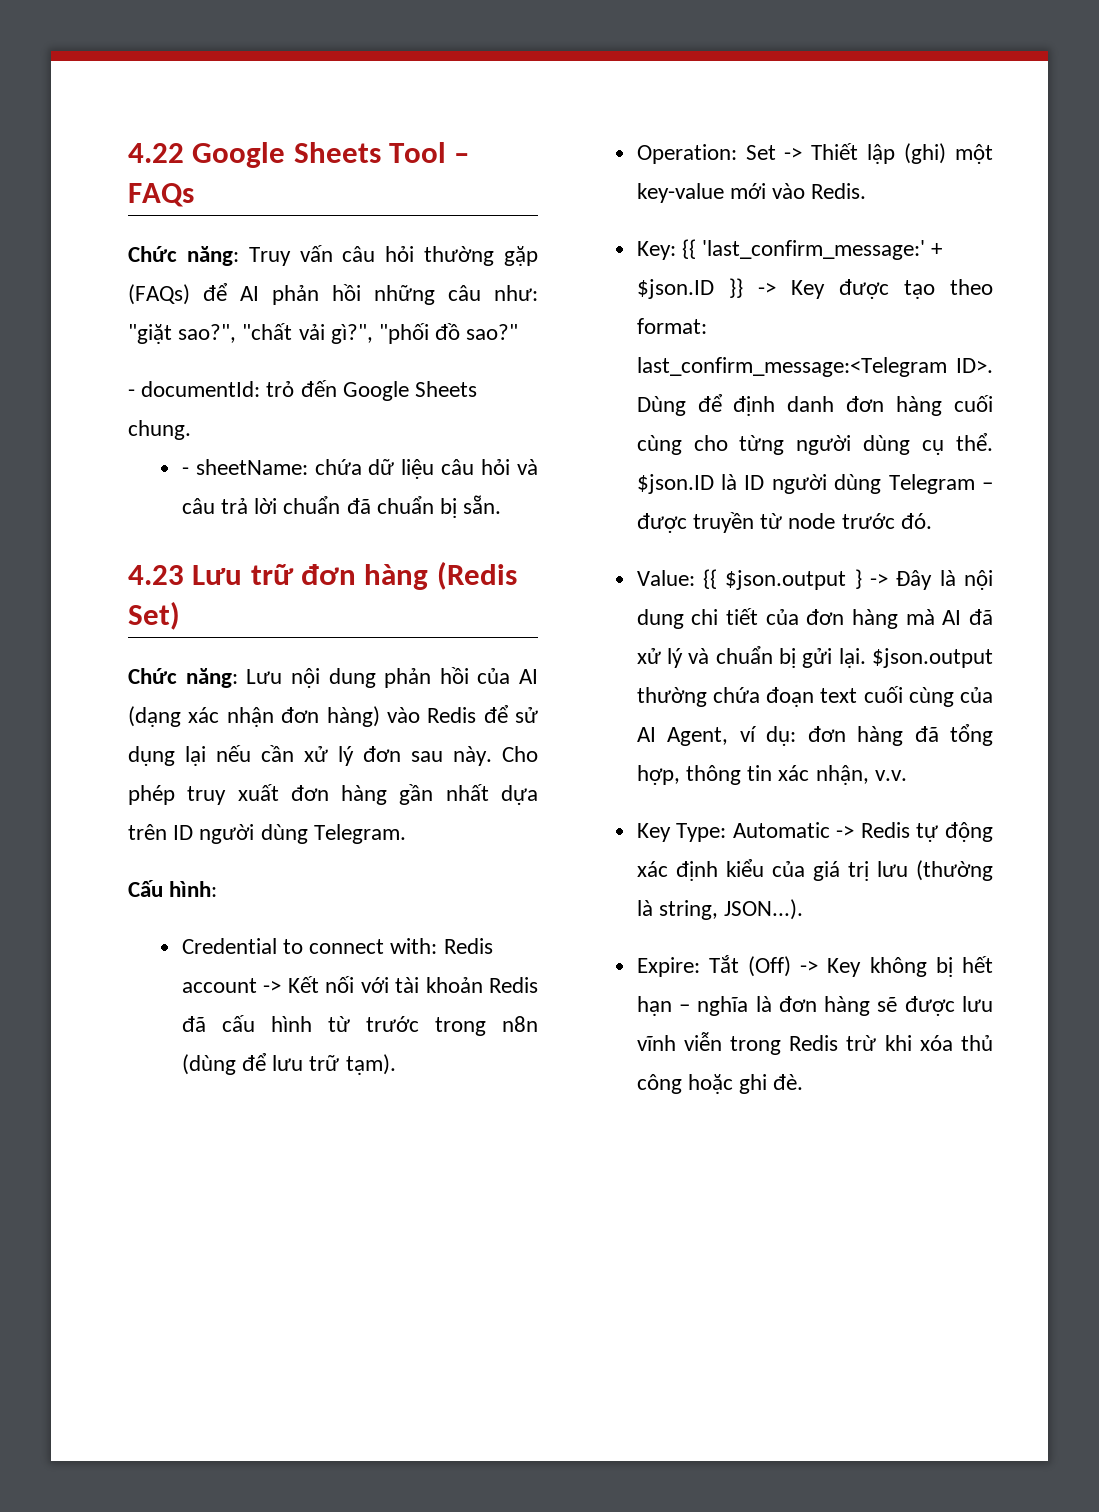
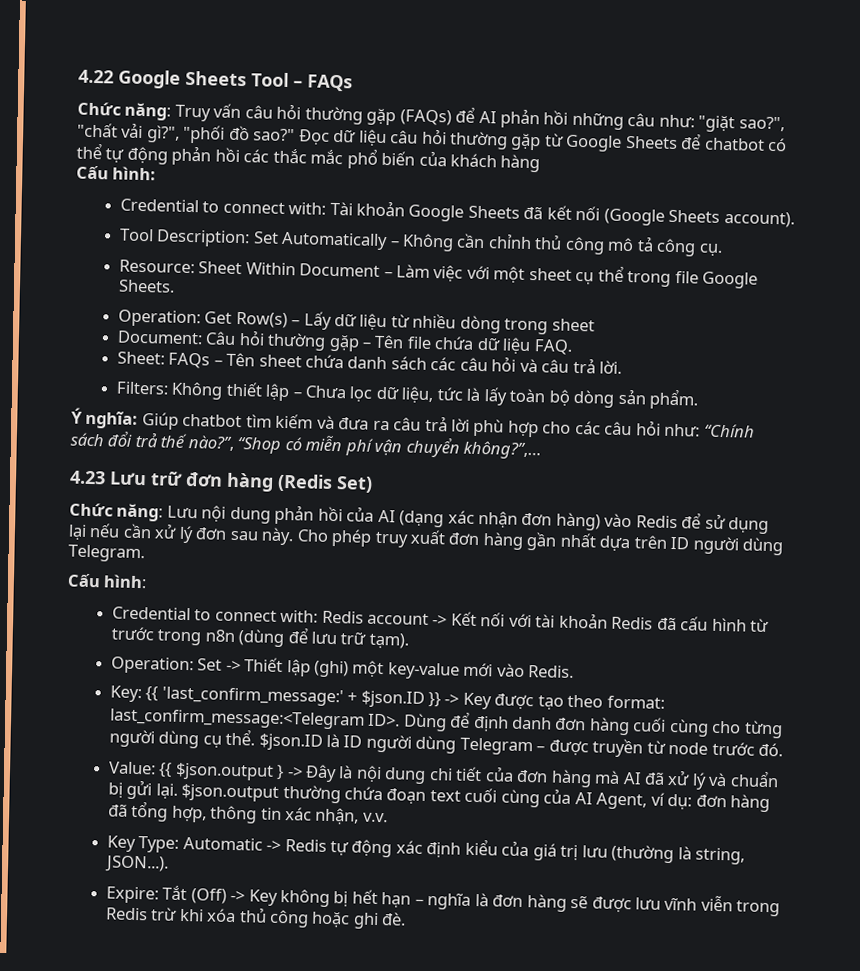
[128,380,478,401] [128,420,191,440] [181,459,435,479] // - documentId: trỏ đến Google Sheets chung. // - sheetName: chứa dữ liệu -> [298,128,788,152] [76,142,541,173] [76,165,157,181] [119,198,795,228] [118,228,723,257] [118,259,759,289] [117,279,175,293] [117,309,595,335] [116,330,573,355] [116,351,457,371] Đọc dữ liệu câu hỏi thường gặp từ Google Sheets để chatbot có thể tự động phản hồi các thắc mắc phổ biến của khách hàng // Cấu hình: // Credential to connect with: Tài khoản Google Sheets đã kết nối (Google Sheets account). // Tool Description: Set Automatically – Không cần chỉnh thủ công mô tả công cụ. // Resource: Sheet Within Document – Làm việc với một sheet cụ thể trong file Google Sheets. // Operation: Get Row(s) – Lấy dữ liệu từ nhiều dòng trong sheet // Document: Câu hỏi thường gặp – Tên file chứa dữ liệu FAQ. // Sheet: FAQs – Tên sheet chứa danh sách các
[254,495,502,518] lời chuẩn đã chuẩn bị sẵn. -> [599,360,623,374] [115,381,699,410] [71,407,755,438] [70,430,542,460] lời. // Filters: Không thiết lập – Chưa lọc dữ liệu, tức là lấy toàn bộ dòng sản phẩm. // Ý nghĩa: Giúp chatbot tìm kiếm và đưa ra câu trả lời phù hợp cho các câu hỏi như: “Chính sách đổi trả thế nào?”, “Shop có miễn phí vận chuyển không?”,…

